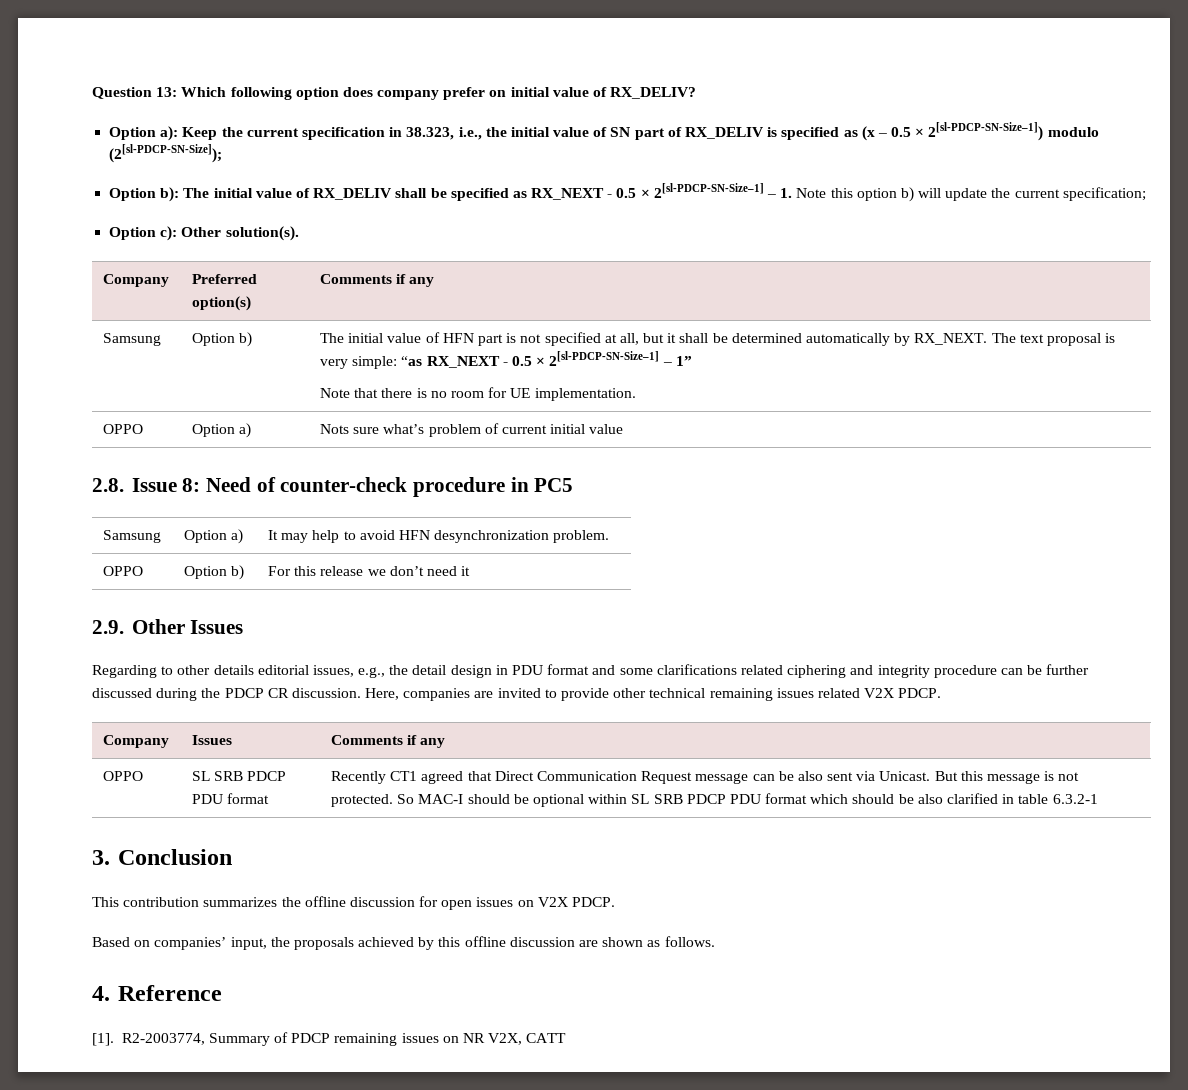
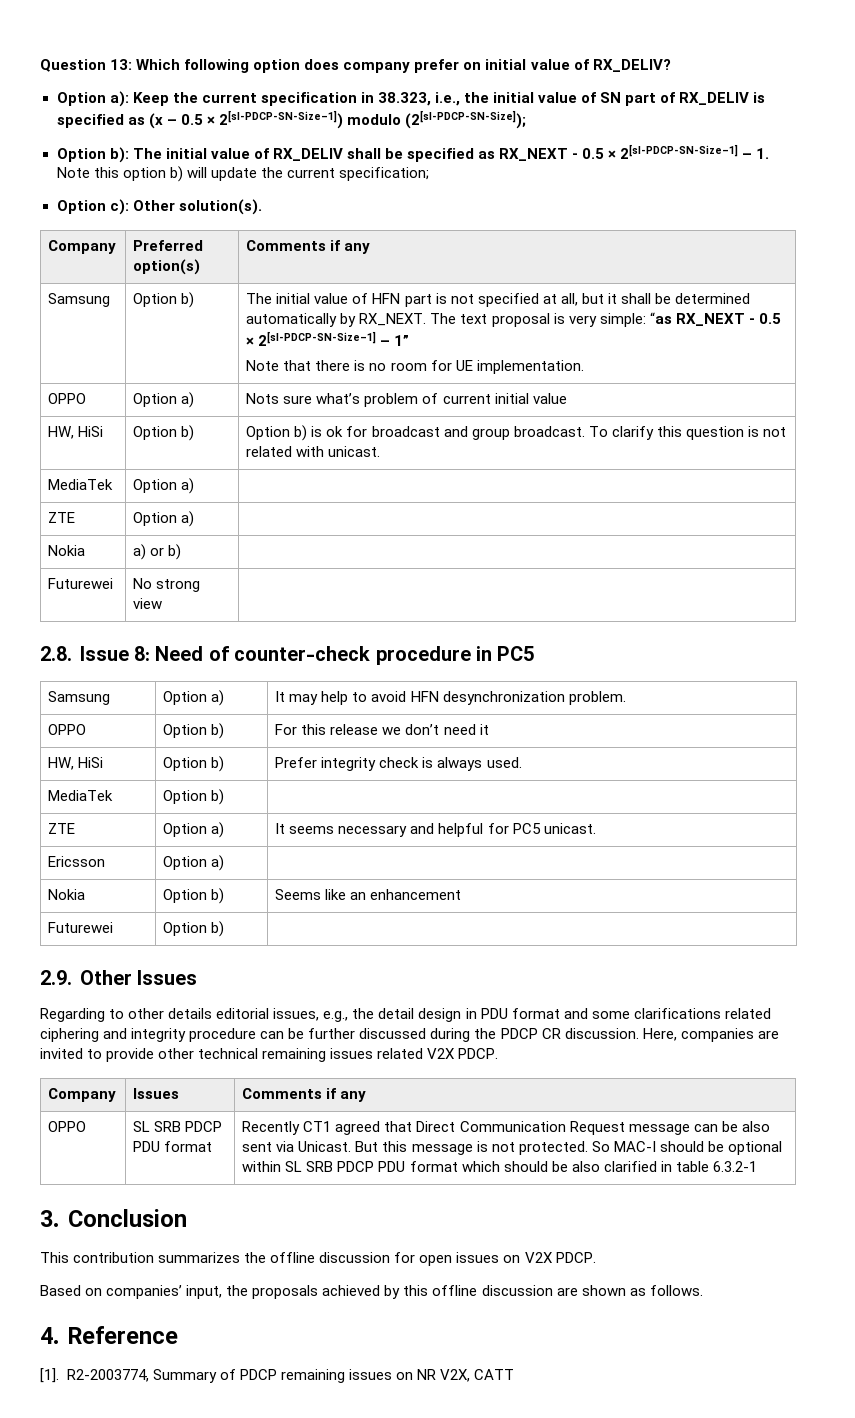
(624, 429) none -> [48,426,104,439] [133,425,195,441] [246,425,786,441] [246,446,381,457] [48,479,114,490] [133,478,195,494] [48,512,76,523] [133,511,195,527] [48,545,86,556] [133,544,182,560] [48,578,114,589] [133,578,201,592] [133,598,163,609] // HW, HiSi | Option b) | Option b) is ok for broadcast and group broadcast. To clarify this question is not related with unicast. // MediaTek | Option a) | // ZTE | Option a) | // Nokia | a) or b) | // Futurewei | No strong view |
(471, 571) none -> [48,757,104,770] [163,756,225,772] [275,757,522,771] [48,790,114,801] [163,789,225,805] [48,823,76,834] [163,822,225,838] [275,823,596,837] [48,856,106,867] [163,855,225,871] [48,889,86,900] [163,888,225,904] [275,889,462,900] [48,922,114,933] [163,921,225,937] // HW, HiSi | Option b) | Prefer integrity check is always used. // MediaTek | Option b) | // ZTE | Option a) | It seems necessary and helpful for PC5 unicast. // Ericsson | Option a) | // Nokia | Option b) | Seems like an enhancement // Futurewei | Option b) |

